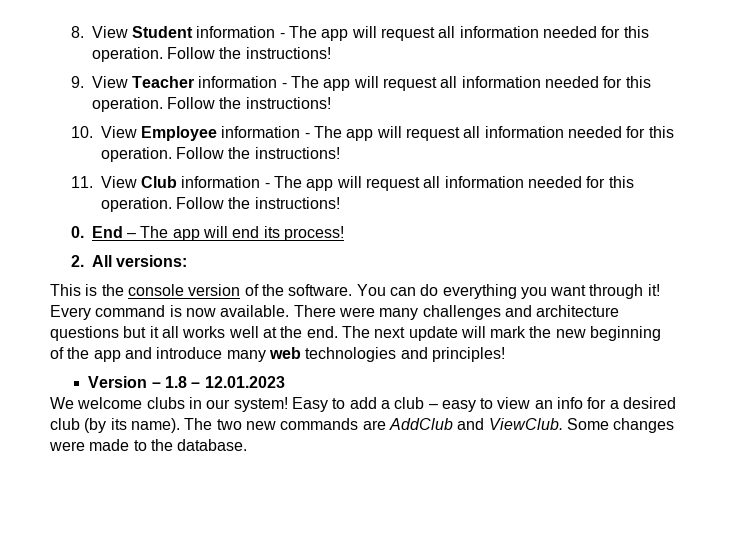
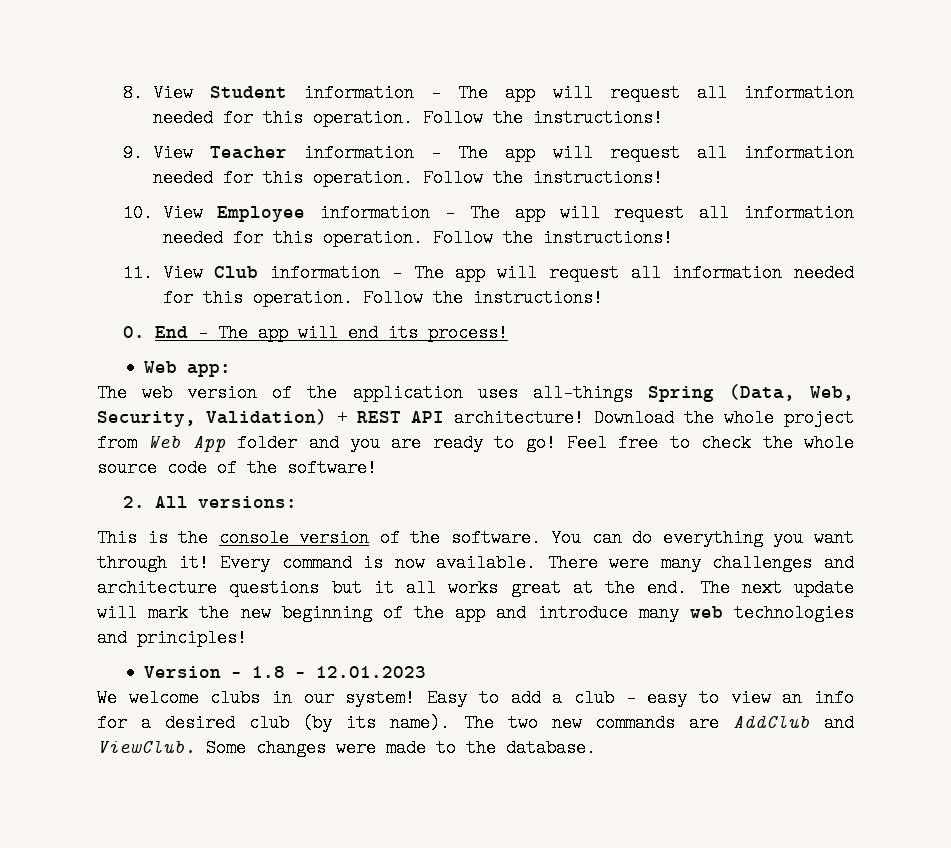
(344, 233) none -> [144,361,232,377] [97,384,855,402] [97,409,854,427] [97,434,854,452] [97,459,377,477] // Web app: // The web version of the application uses all-things Spring (Data, Web, Security, Validation) + REST API architecture! Download the whole project from Web App folder and you are ready to go! Feel free to check the whole source code of the software!
[228,326,259,338] well -> [510,579,561,597] great

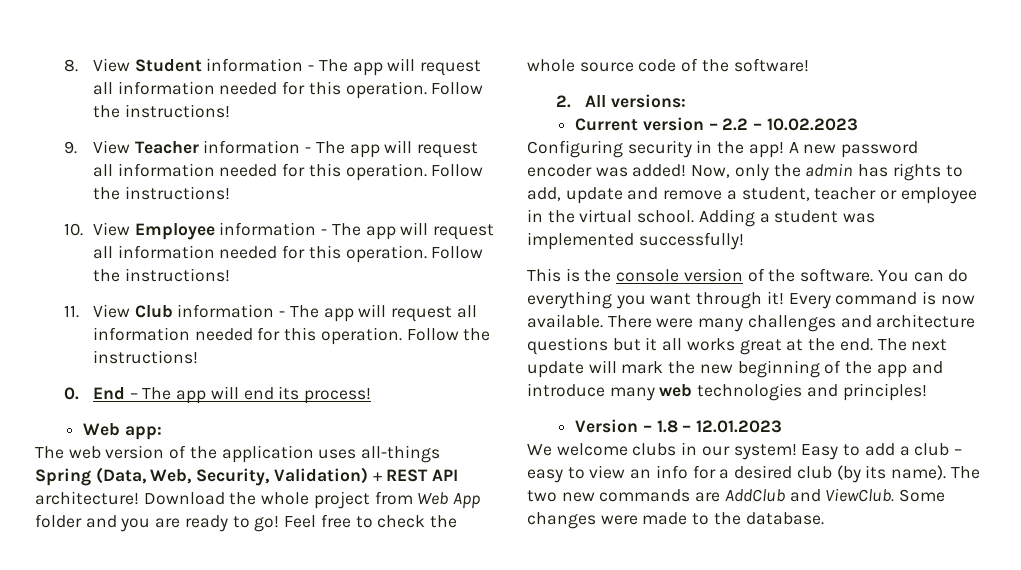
(297, 502) none -> [575,117,858,131] [527,140,919,158] [527,163,963,181] [527,187,977,204] [527,209,876,227] [527,232,744,250] // Current version – 2.2 – 10.02.2023 // Configuring security in the app! A new password encoder was added! Now, only the admin has rights to add, update and remove a student, teacher or employee in the virtual school. Adding a student was implemented successfully!

